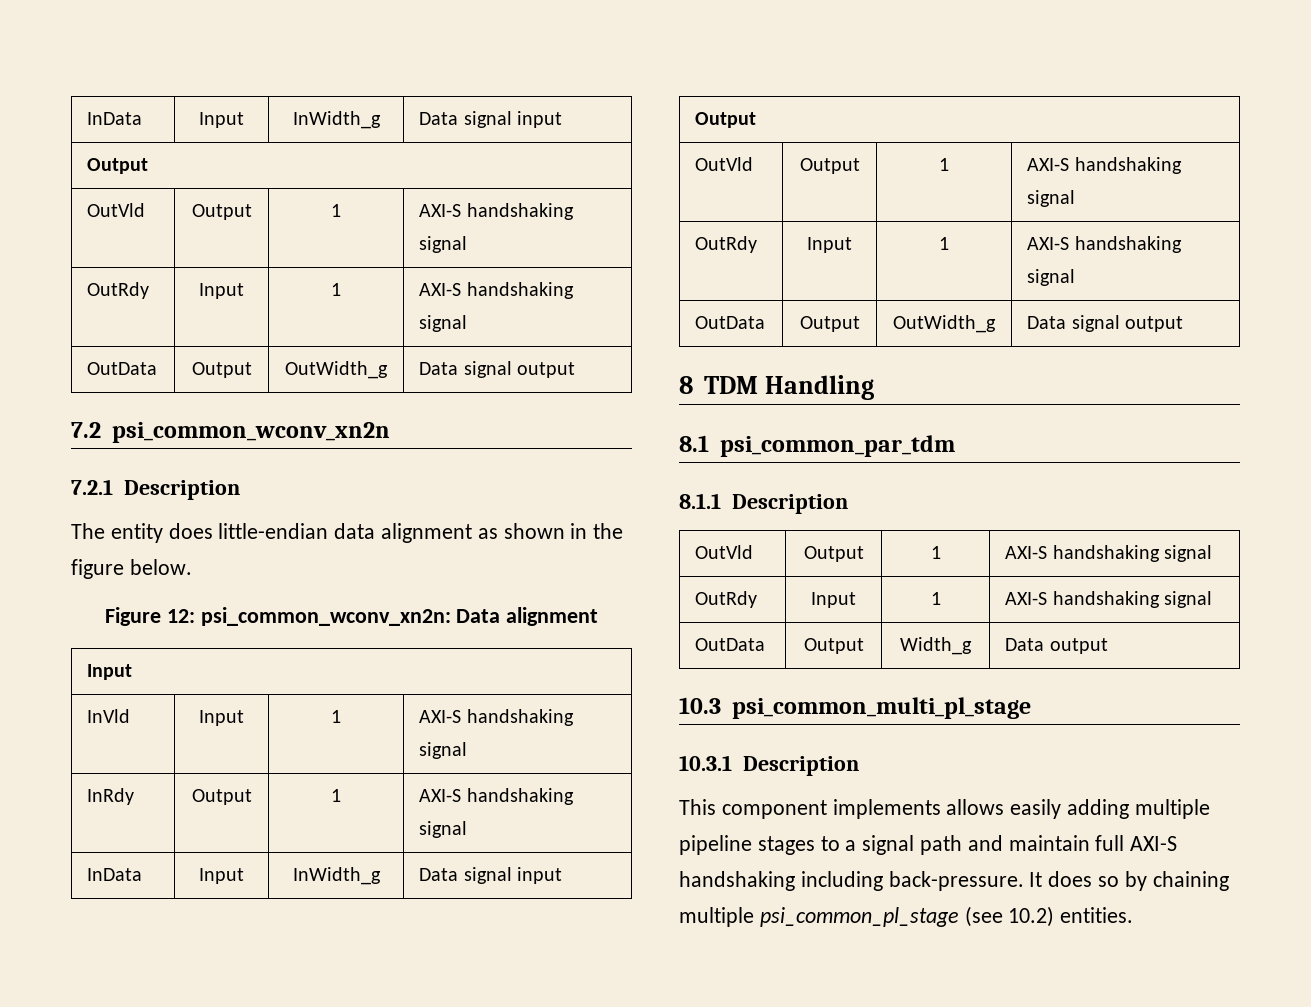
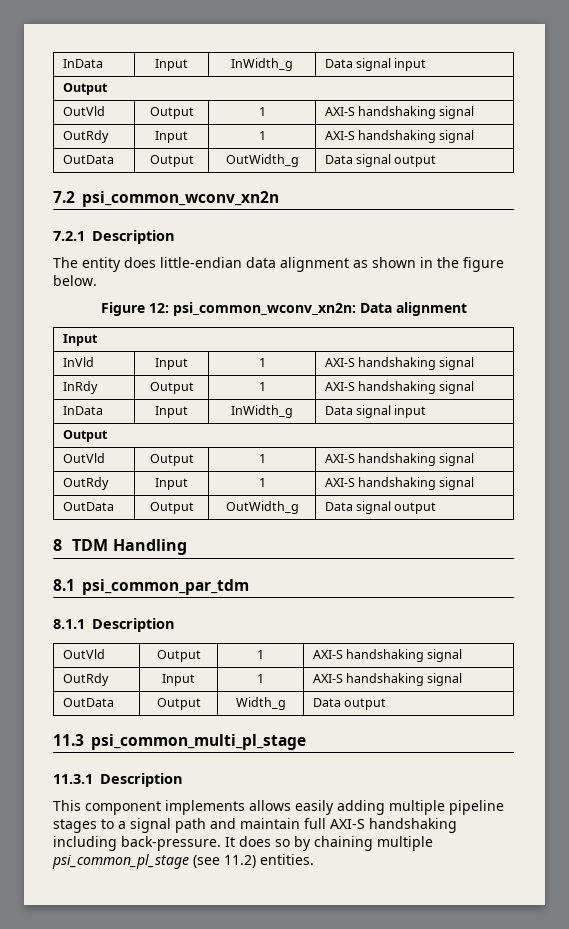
[679,697,721,714] 10.3 -> [53,734,84,746] 11.3
[679,755,732,771] 10.3.1 -> [53,774,93,784] 11.3.1
[1008,906,1055,927] 10.2) -> [224,855,256,868] 11.2)

